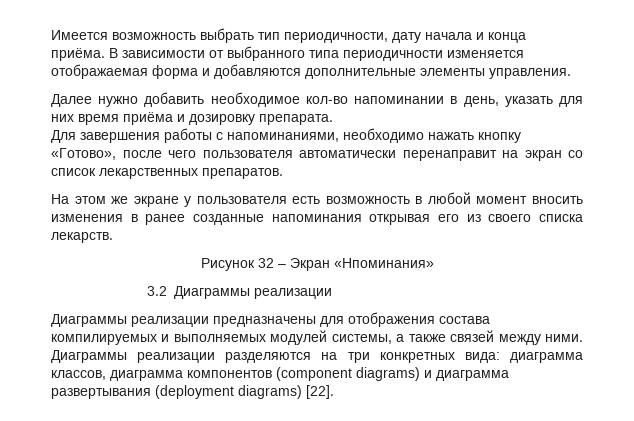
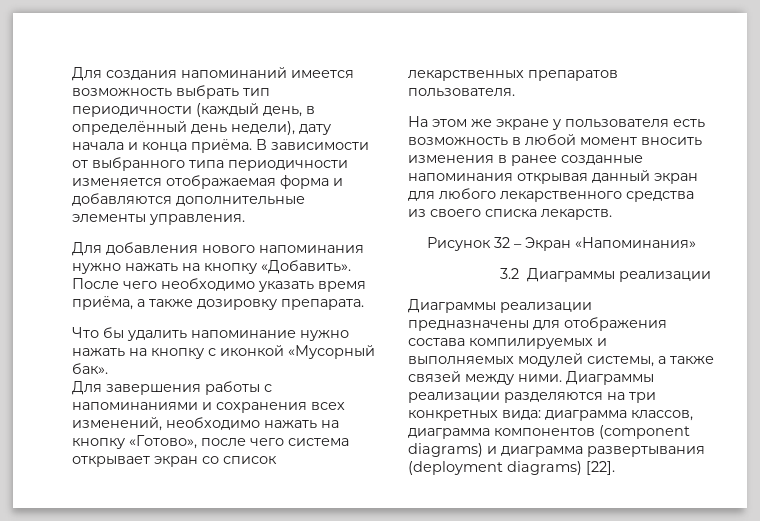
[51,28,388,43] Имеется возможность выбрать тип периодичности, -> [72,67,354,81] [72,85,270,99] [72,103,315,117] [72,121,295,135] Для создания напоминаний имеется возможность выбрать тип периодичности (каждый день, в определённый день недели),
[51,92,583,107] [51,112,333,125] Далее нужно добавить необходимое кол-во напоминании в день, указать для них время приёма и дозировку препарата. -> [72,242,364,256] [72,260,351,274] [72,278,366,292] [72,296,364,310] [72,327,349,341] [72,345,375,359] [72,363,108,374] Для добавления нового напоминания нужно нажать на кнопку «Добавить». После чего необходимо указать время приёма, а также дозировку препарата. // Что бы удалить напоминание нужно нажать на кнопку с иконкой «Мусорный бак».
[227,132,339,142] напоминаниями, -> [72,402,345,413] [72,417,162,431] напоминаниями и сохранения всех изменений,
(474, 136) none -> [321,420,339,428] на
[202,150,518,161] пользователя автоматически перенаправит на -> [288,438,349,446] [72,456,150,467] система открывает
[202,168,283,179] препаратов. -> [528,70,618,81] [408,88,515,97] препаратов пользователя.
[438,214,459,222] его -> [592,170,698,184] [408,188,694,202] данный экран для любого лекарственного средства
[333,258,434,268] «Нпоминания» -> [575,237,696,248] «Напоминания»

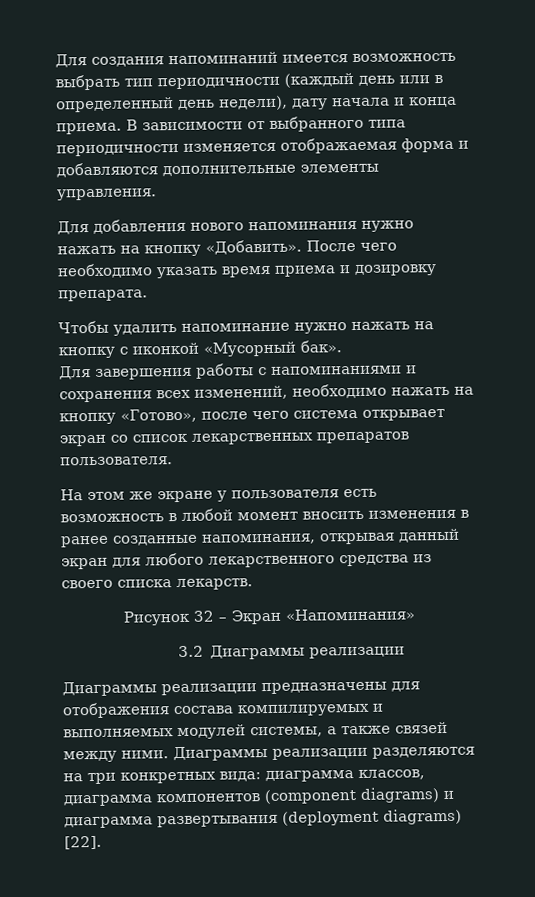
[263,106,315,117] [72,121,187,135] день, в определённый -> [358,74,443,86] [56,97,174,113] день или в определенный
[191,139,252,153] приёма. -> [56,122,122,135] приема.
[72,296,193,310] приёма, а также -> [274,265,351,277] приема и
[72,327,124,339] Что бы -> [58,320,109,334] Чтобы
[408,173,513,181] напоминания -> [201,533,316,545] напоминания,

